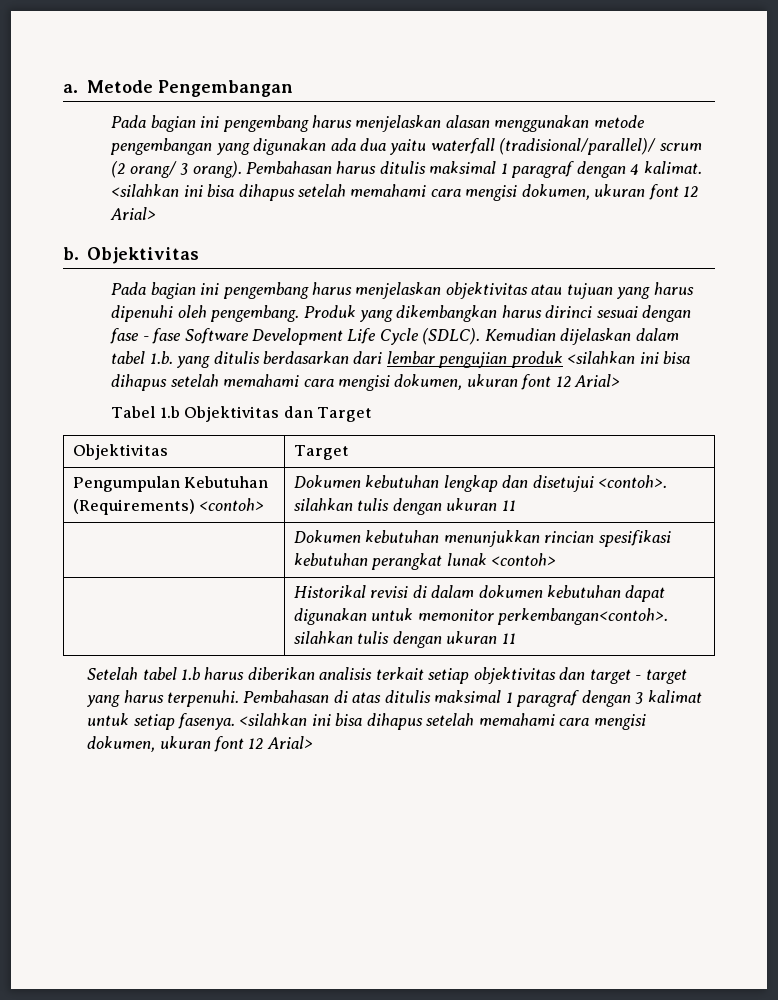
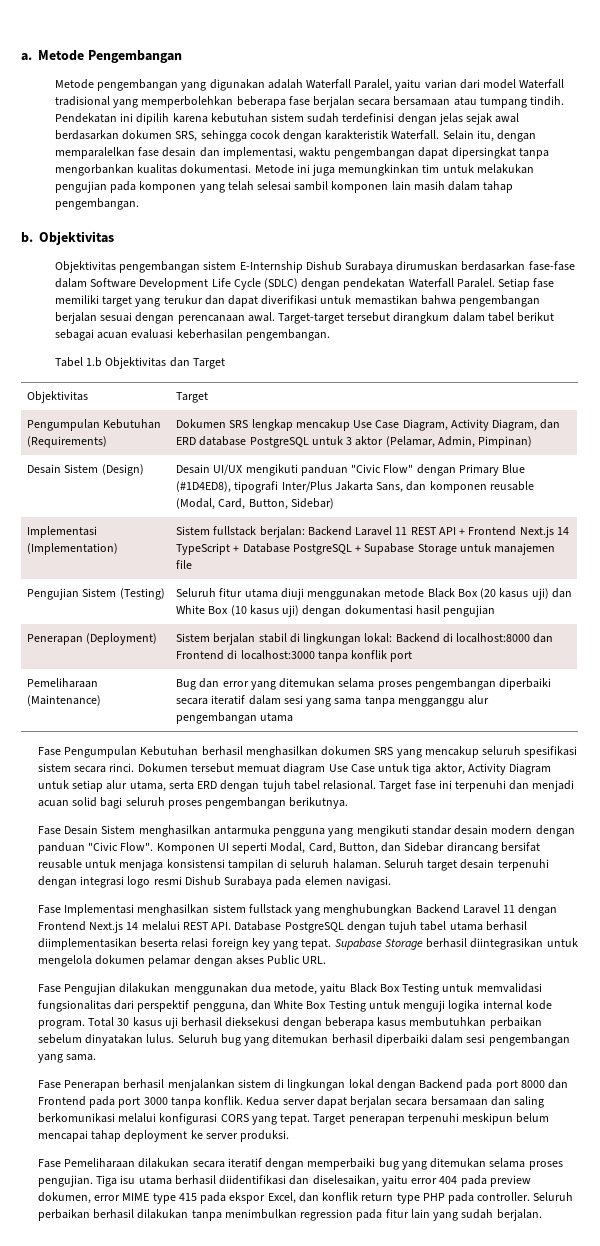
[111,115,645,132] [110,138,702,155] [111,161,702,178] [111,184,699,201] [110,207,157,220] [63,247,200,264] [111,282,694,299] [111,305,692,322] [110,328,679,345] [111,351,691,368] [111,374,621,391] Pada bagian ini pengembang harus menjelaskan alasan menggunakan metode pengembangan yang digunakan ada dua yaitu waterfall (tradisional/parallel)/ scrum (2 orang/ 3 orang). Pembahasan harus ditulis maksimal 1 paragraf dengan 4 kalimat. <silahkan ini bisa dihapus setelah memahami cara mengisi dokumen, ukuran font 12 Arial> // b. Objektivitas // Pada bagian ini pengembang harus menjelaskan objektivitas atau tujuan yang harus dipenuhi oleh pengembang. Produk yang dikembangkan harus dirinci sesuai dengan fase - fase Software Development Life Cycle (SDLC). Kemudian dijelaskan dalam tabel 1.b. yang ditulis berdasarkan dari lembar pengujian produk <silahkan ini bisa dihapus setelah memahami cara mengisi dokumen, ukuran font 12 Arial> -> [54,79,565,91] [54,96,565,108] [54,113,520,125] [54,130,537,142] [54,147,549,159] [54,164,534,176] [54,181,514,193] [54,198,139,210] [21,231,114,245] [54,261,575,273] [54,278,555,290] [54,295,541,307] [54,312,555,324] [54,329,330,341] Metode pengembangan yang digunakan adalah Waterfall Paralel, yaitu varian dari model Waterfall tradisional yang memperbolehkan beberapa fase berjalan secara bersamaan atau tumpang tindih. Pendekatan ini dipilih karena kebutuhan sistem sudah terdefinisi dengan jelas sejak awal berdasarkan dokumen SRS, sehingga cocok dengan karakteristik Waterfall. Selain itu, dengan memparalelkan fase desain dan implementasi, waktu pengembangan dapat dipersingkat tanpa mengorbankan kualitas dokumentasi. Metode ini juga memungkinkan tim untuk melakukan pengujian pada komponen yang telah selesai sambil komponen lain masih dalam tahap pengembangan. // b. Objektivitas // Objektivitas pengembangan sistem E-Internship Dishub Surabaya dirumuskan berdasarkan fase-fase dalam Software Development Life Cycle (SDLC) dengan pendekatan Waterfall Paralel. Setiap fase memiliki target yang terukur dan dapat diverifikasi untuk memastikan bahwa pengembangan berjalan sesuai dengan perencanaan awal. Target-target tersebut dirangkum dalam tabel berikut sebagai acuan evaluasi keberhasilan pengembangan.
[199,498,265,511] [293,475,667,492] [293,498,516,515] [293,530,671,547] [293,553,557,570] [293,585,666,602] [293,608,669,625] [293,631,516,648] [87,667,687,684] [87,690,702,707] [87,713,646,730] [87,736,313,752] <contoh> | Dokumen kebutuhan lengkap dan disetujui <contoh>. silahkan tulis dengan ukuran 11 // | Dokumen kebutuhan menunjukkan rincian spesifikasi kebutuhan perangkat lunak <contoh> // | Historikal revisi di dalam dokumen kebutuhan dapat digunakan untuk memonitor perkembangan<contoh>. silahkan tulis dengan ukuran 11 // Setelah tabel 1.b harus diberikan analisis terkait setiap objektivitas dan target - target yang harus terpenuhi. Pembahasan di atas ditulis maksimal 1 paragraf dengan 3 kalimat untuk setiap fasenya. <silahkan ini bisa dihapus setelah memahami cara mengisi dokumen, ukuran font 12 Arial> -> [176,419,561,431] [176,436,533,448] [27,464,144,476] [176,464,526,476] [176,481,534,493] [176,498,334,510] [27,526,98,538] [27,543,119,555] [176,526,569,538] [176,543,556,555] [176,560,193,569] [27,588,165,600] [176,588,572,600] [176,605,496,617] [27,633,158,645] [176,633,554,645] [176,650,413,662] [27,678,99,688] [27,695,102,706] [176,678,552,690] [176,695,490,707] [176,712,294,724] [37,746,578,758] [37,763,552,775] [37,780,575,792] [37,797,349,809] [37,825,575,837] [37,842,540,854] [37,859,549,871] [37,876,391,888] [37,904,558,916] [37,921,527,933] [37,938,578,950] [37,955,327,967] [37,983,542,995] [37,1000,552,1012] [37,1017,542,1029] [37,1034,570,1046] [37,1054,97,1063] [37,1079,569,1091] [37,1096,545,1108] [37,1113,550,1125] [37,1130,290,1142] [37,1158,563,1170] [37,1175,531,1187] [37,1192,574,1204] [37,1209,542,1221] | Dokumen SRS lengkap mencakup Use Case Diagram, Activity Diagram, dan ERD database PostgreSQL untuk 3 aktor (Pelamar, Admin, Pimpinan) // Desain Sistem (Design) | Desain UI/UX mengikuti panduan "Civic Flow" dengan Primary Blue (#1D4ED8), tipografi Inter/Plus Jakarta Sans, dan komponen reusable (Modal, Card, Button, Sidebar) // Implementasi (Implementation) | Sistem fullstack berjalan: Backend Laravel 11 REST API + Frontend Next.js 14 TypeScript + Database PostgreSQL + Supabase Storage untuk manajemen file // Pengujian Sistem (Testing) | Seluruh fitur utama diuji menggunakan metode Black Box (20 kasus uji) dan White Box (10 kasus uji) dengan dokumentasi hasil pengujian // Penerapan (Deployment) | Sistem berjalan stabil di lingkungan lokal: Backend di localhost:8000 dan Frontend di localhost:3000 tanpa konflik port // Pemeliharaan (Maintenance) | Bug dan error yang ditemukan selama proses pengembangan diperbaiki secara iteratif dalam sesi yang sama tanpa mengganggu alur pengembangan utama // Fase Pengumpulan Kebutuhan berhasil menghasilkan dokumen SRS yang mencakup seluruh spesifikasi sistem secara rinci. Dokumen tersebut memuat diagram Use Case untuk tiga aktor, Activity Diagram untuk setiap alur utama, serta ERD dengan tujuh tabel relasional. Target fase ini terpenuhi dan menjadi acuan solid bagi seluruh proses pengembangan berikutnya. // Fase Desain Sistem menghasilkan antarmuka pengguna yang mengikuti standar desain modern dengan panduan "Civic Flow". Komponen UI seperti Modal, Card, Button, dan Sidebar dirancang bersifat reusable untuk menjaga konsistensi tampilan di seluruh halaman. Seluruh target desain terpenuhi dengan integrasi logo resmi Dishub Surabaya pada elemen navigasi. // Fase Implementasi menghasilkan sistem fullstack yang menghubungkan Backend Laravel 11 dengan Frontend Next.js 14 melalui REST API. Database PostgreSQL dengan tujuh tabel utama berhasil diimplementasikan beserta relasi foreign key yang tepat. Supabase Storage berhasil diintegrasikan untuk mengelola dokumen pelamar dengan akses Public URL. // Fase Pengujian dilakukan menggunakan dua metode, yaitu Black Box Testing untuk memvalidasi fungsionalitas dari perspektif pengguna, dan White Box Testing untuk menguji logika internal kode program. Total 30 kasus uji berhasil dieksekusi dengan beberapa kasus membutuhkan perbaikan sebelum dinyatakan lulus. Seluruh bug yang ditemukan berhasil diperbaiki dalam sesi pengembangan yang sama. // Fase Penerapan berhasil menjalankan sistem di lingkungan lokal dengan Backend pada port 8000 dan Frontend pada port 3000 tanpa konflik. Kedua server dapat berjalan secara bersamaan dan saling berkomunikasi melalui konfigurasi CORS yang tepat. Target penerapan terpenuhi meskipun belum mencapai tahap deployment ke server produksi. // Fase Pemeliharaan dilakukan secara iteratif dengan memperbaiki bug yang ditemukan selama proses pengujian. Tiga isu utama berhasil diidentifikasi dan diselesaikan, yaitu error 404 pada preview dokumen, error MIME type 415 pada ekspor Excel, dan konflik return type PHP pada controller. Seluruh perbaikan berhasil dilakukan tanpa menimbulkan regression pada fitur lain yang sudah berjalan.

